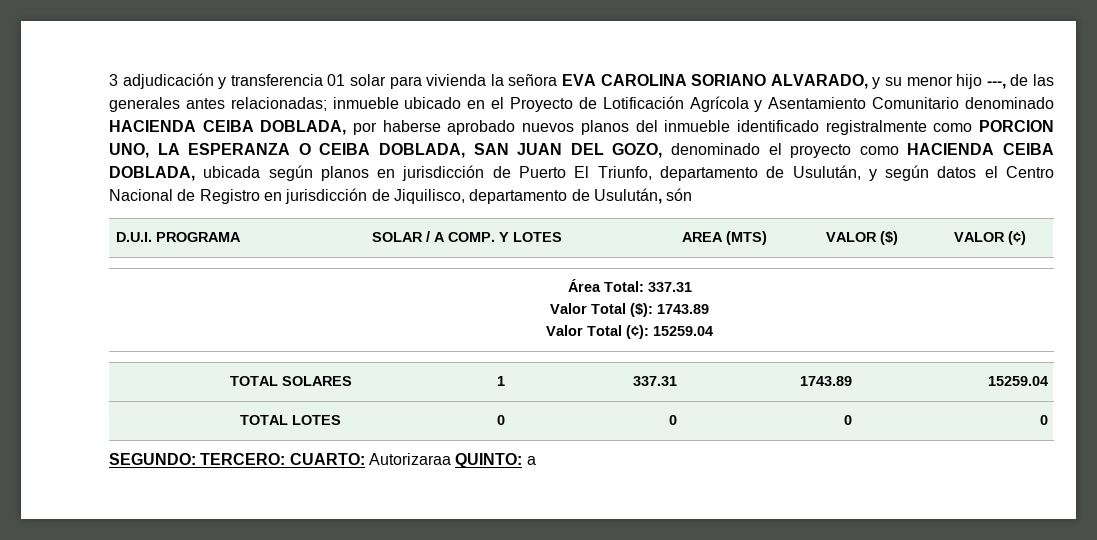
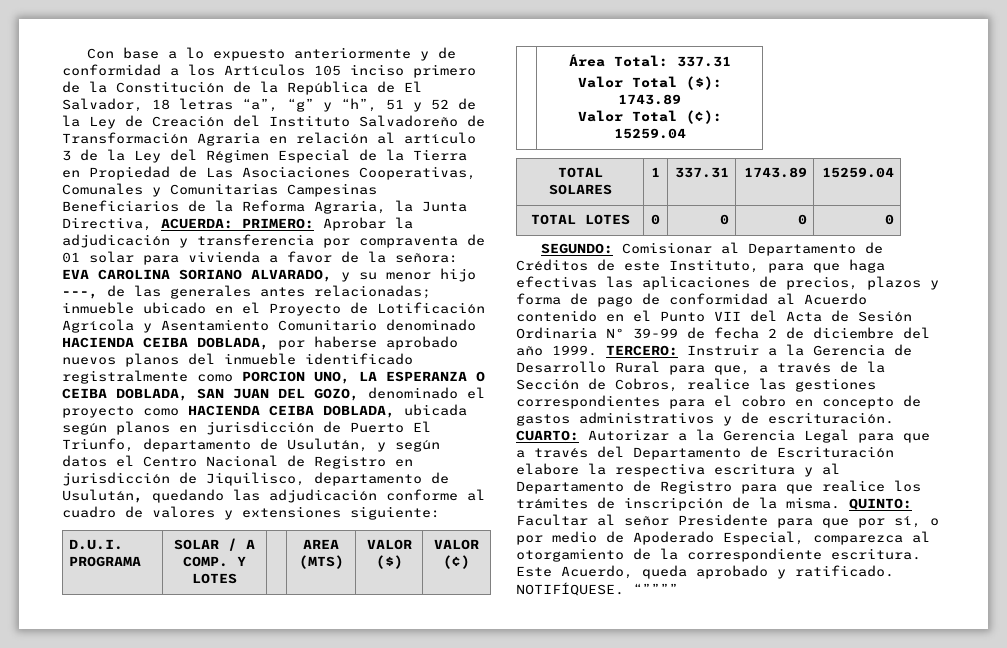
[109,73,558,89] 3 adjudicación y transferencia 01 solar para vivienda la señora -> [86,47,456,61] [62,64,476,78] [62,81,422,95] [62,98,476,112] [62,115,485,129] [62,132,476,146] [62,149,467,163] [62,166,476,180] [62,183,377,197] [62,200,467,214] [62,217,413,231] [62,234,485,248] [62,251,458,265] Con base a lo expuesto anteriormente y de conformidad a los Artículos 105 inciso primero de la Constitución de la República de El Salvador, 18 letras “a”, “g” y “h”, 51 y 52 de la Ley de Creación del Instituto Salvadoreño de Transformación Agraria en relación al artículo 3 de la Ley del Régimen Especial de la Tierra en Propiedad de Las Asociaciones Cooperativas, Comunales y Comunitarias Campesinas Beneficiarios de la Reforma Agraria, la Junta Directiva, ACUERDA: PRIMERO: Aprobar la adjudicación y transferencia por compraventa de 01 solar para vivienda a favor de la señora:
[666,188,693,201] són -> [152,489,485,503] [62,506,440,520] quedando las adjudicación conforme al cuadro de valores y extensiones siguiente:
[200,453,536,468] TERCERO: CUARTO: Autorizaraa QUINTO: a -> [621,242,883,256] [516,259,885,273] [516,276,939,290] [516,293,867,307] [516,310,912,322] [516,327,930,339] [516,344,912,356] [516,361,885,375] [516,378,876,392] [516,395,921,409] [516,412,894,426] [516,429,930,443] [516,446,894,460] [516,463,840,477] [516,480,921,494] [516,497,912,511] [516,514,939,528] [516,531,930,545] [516,548,921,562] [516,565,894,579] [516,582,678,596] Comisionar al Departamento de Créditos de este Instituto, para que haga efectivas las aplicaciones de precios, plazos y forma de pago de conformidad al Acuerdo contenido en el Punto VII del Acta de Sesión Ordinaria Nº 39-99 de fecha 2 de diciembre del año 1999. TERCERO: Instruir a la Gerencia de Desarrollo Rural para que, a través de la Sección de Cobros, realice las gestiones correspondientes para el cobro en concepto de gastos administrativos y de escrituración. CUARTO: Autorizar a la Gerencia Legal para que a través del Departamento de Escrituración elabore la respectiva escritura y al Departamento de Registro para que realice los trámites de inscripción de la misma. QUINTO: Facultar al señor Presidente para que por sí, o por medio de Apoderado Especial, comparezca al otorgamiento de la correspondiente escritura. Este Acuerdo, queda aprobado y ratificado. NOTIFÍQUESE. “””””

